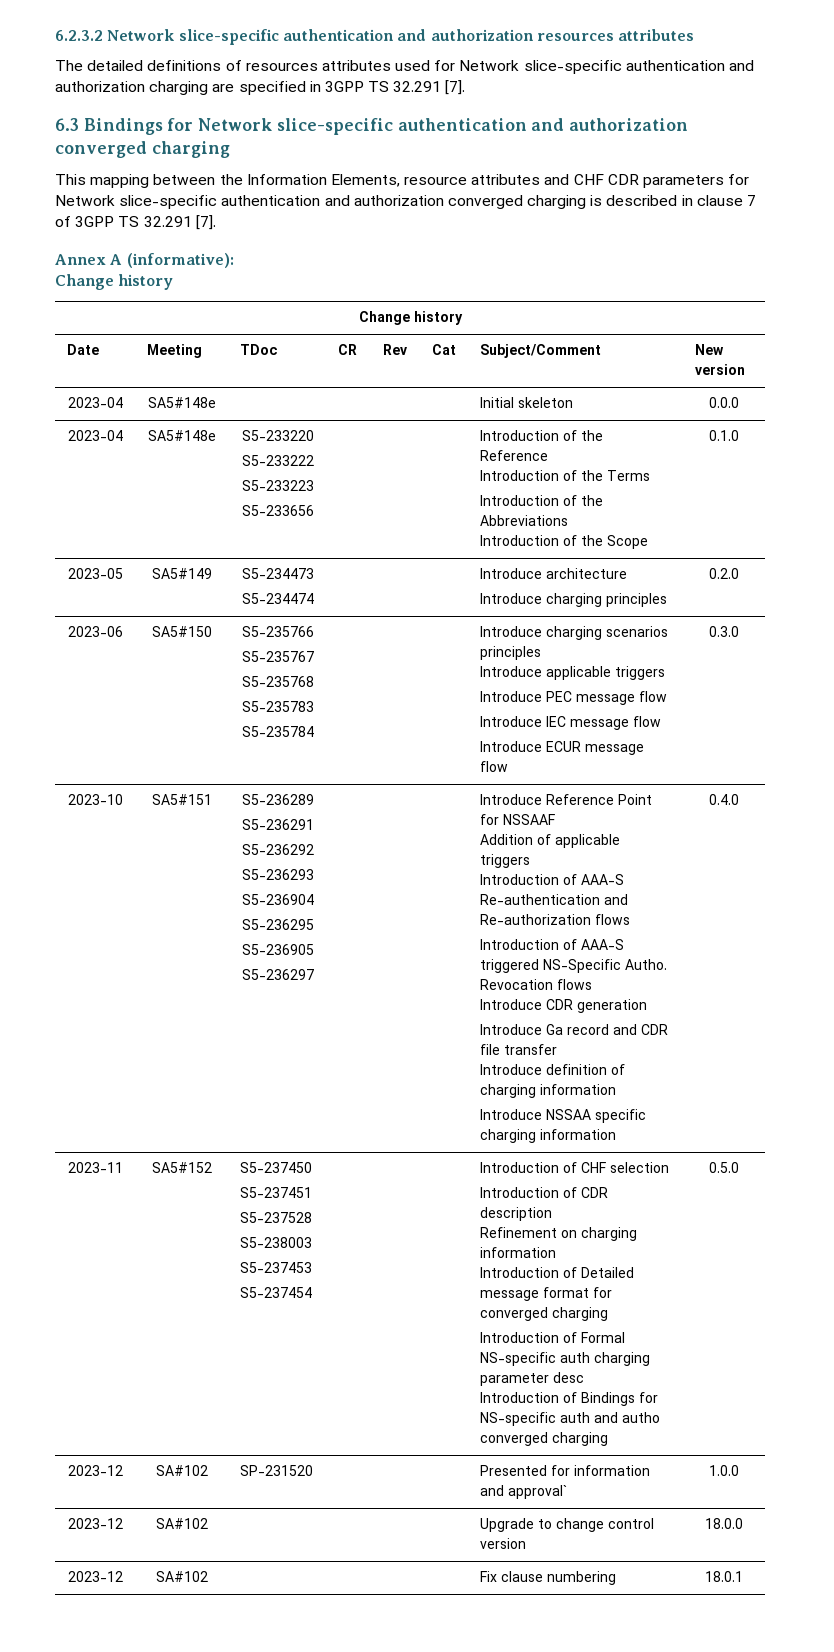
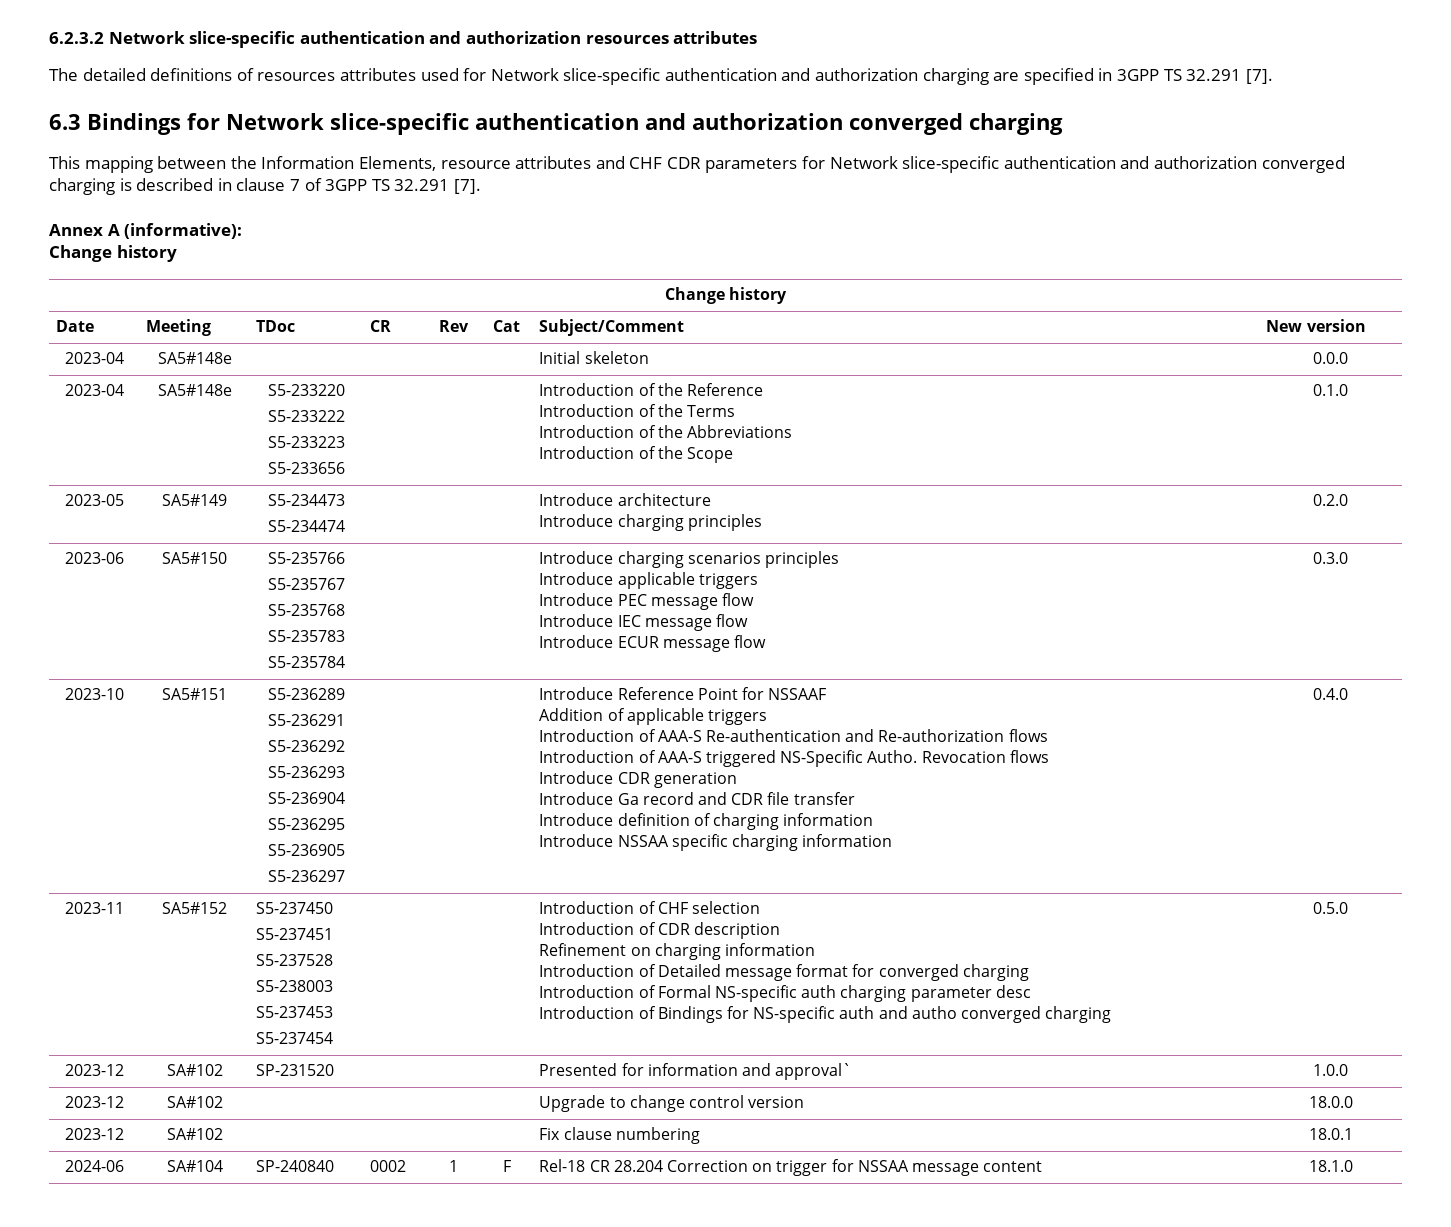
(743, 1576) none -> [65,1160,124,1172] [166,1160,223,1172] [256,1160,335,1172] [370,1160,407,1172] [449,1160,458,1172] [502,1160,511,1172] [539,1159,1043,1176] [1308,1160,1353,1172] // 2024-06 | SA#104 | SP-240840 | 0002 | 1 | F | Rel-18 CR 28.204 Correction on trigger for NSSAA message content | 18.1.0

